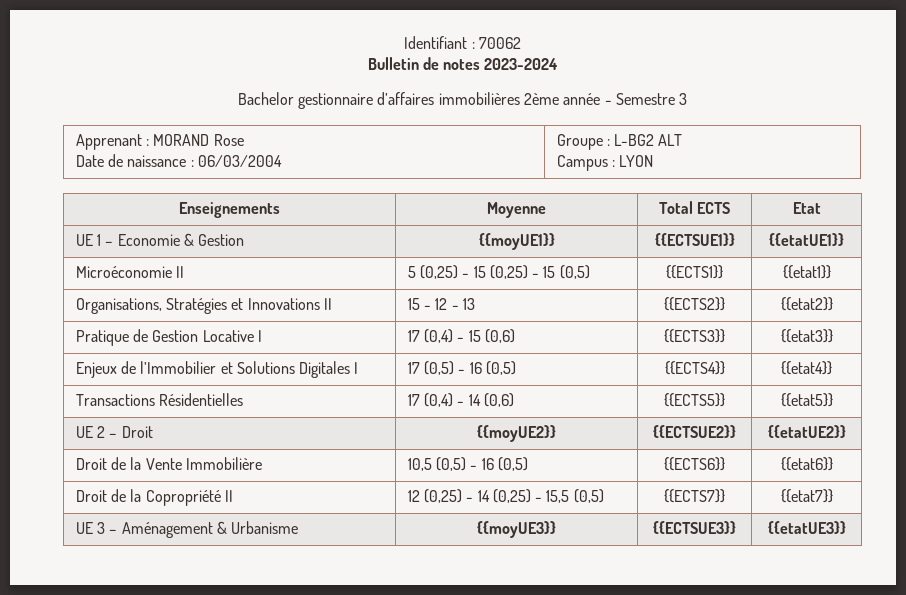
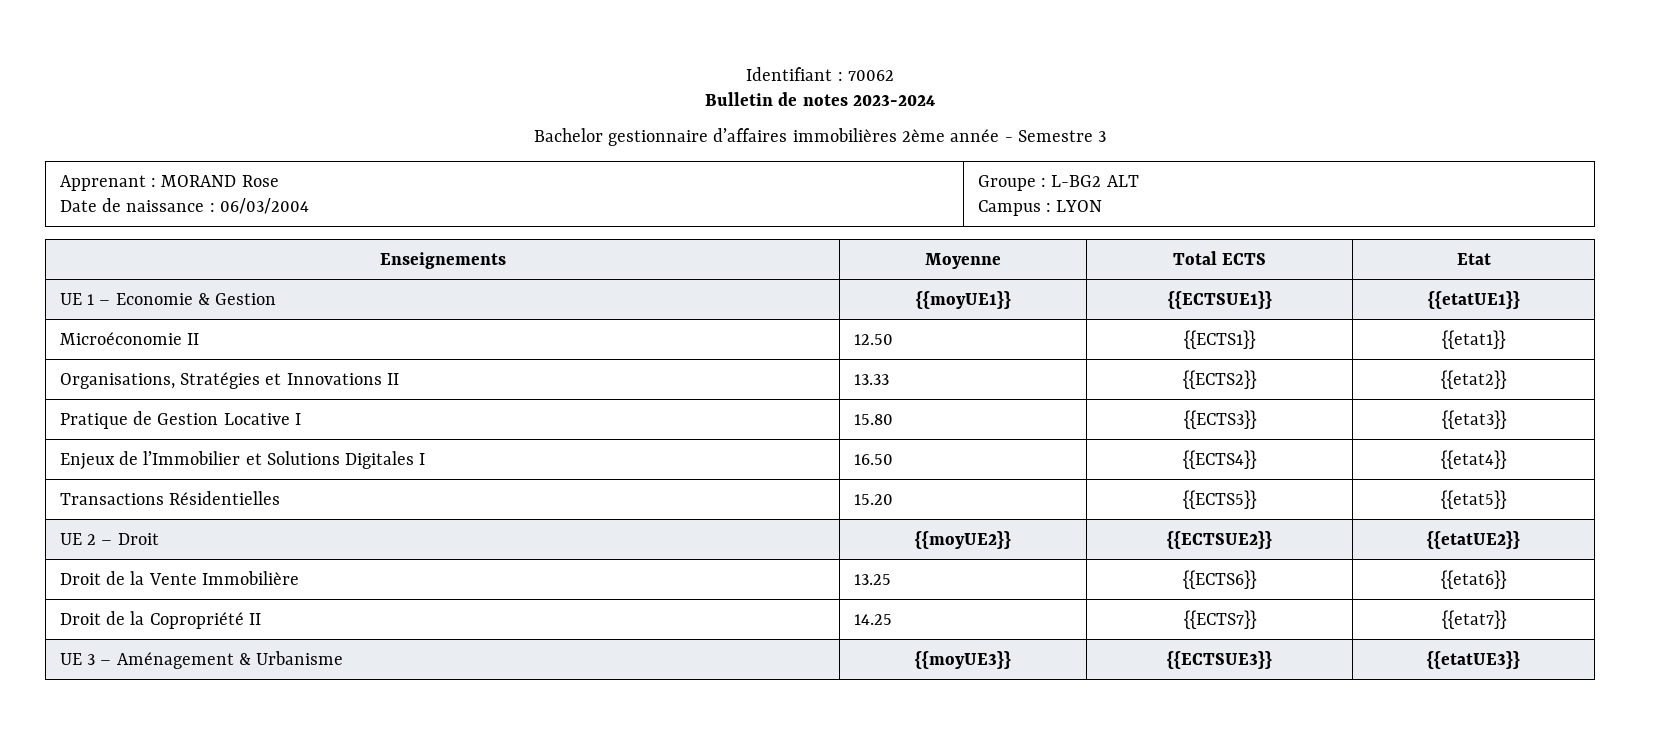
[407,265,590,279] 5 (0,25) - 15 (0,25) - 15 (0,5) -> [853,334,893,345] 12.50
[407,298,475,310] 15 - 12 - 13 -> [853,374,889,385] 13.33
[407,329,515,343] 17 (0,4) - 15 (0,6) -> [853,414,893,425] 15.80
[407,361,516,375] 17 (0,5) - 16 (0,5) -> [853,454,893,465] 16.50
[407,393,514,407] 17 (0,4) - 14 (0,6) -> [853,494,893,505] 15.20
[407,457,528,471] 10,5 (0,5) - 16 (0,5) -> [853,574,891,585] 13.25
[407,489,604,503] 12 (0,25) - 14 (0,25) - 15,5 (0,5) -> [853,614,892,625] 14.25

